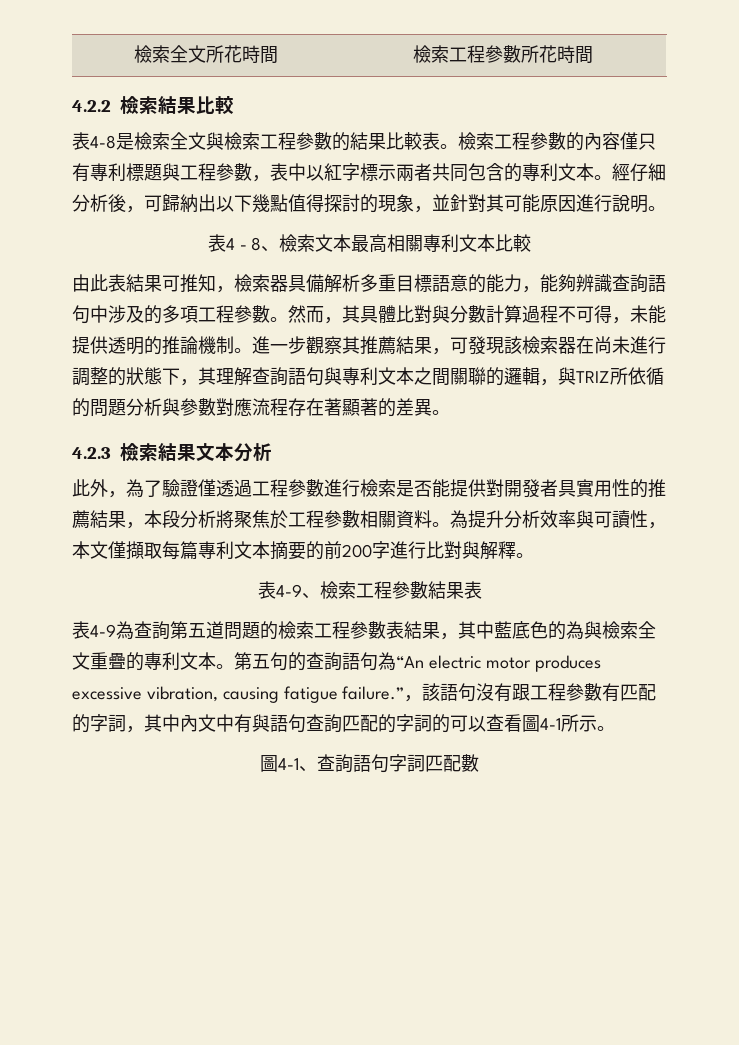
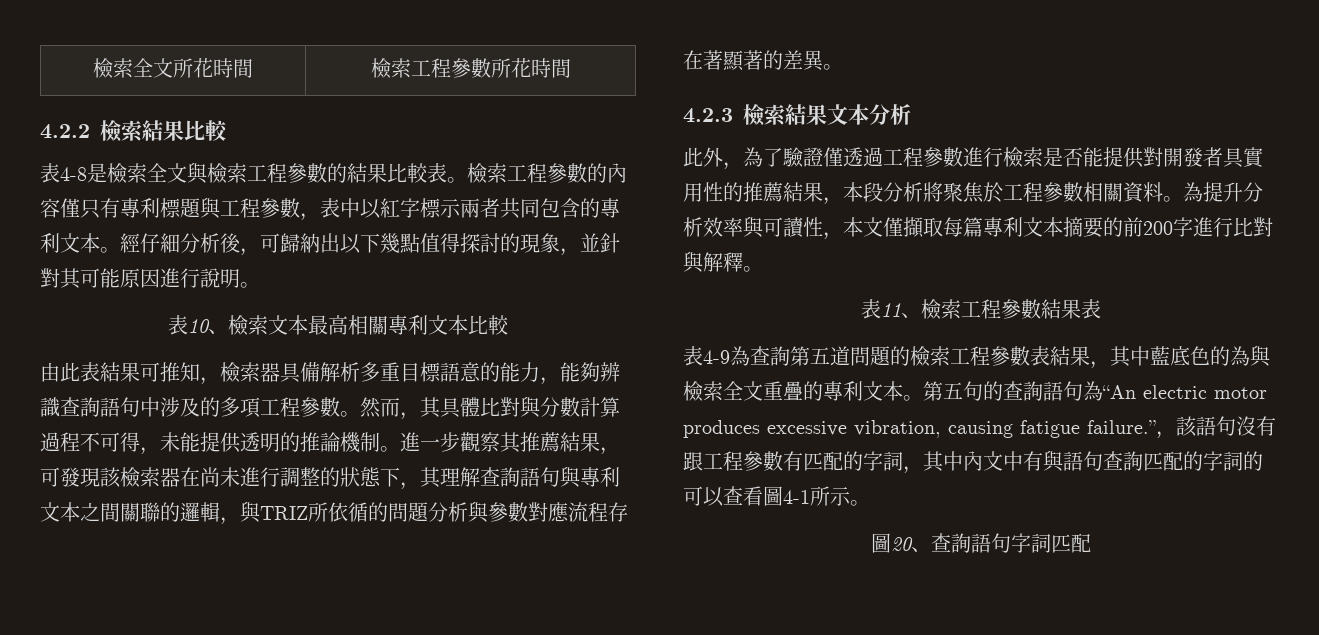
[225,237,262,251] 4 - 8 -> [188,319,210,333] 10
[275,584,302,597] 4-9 -> [881,303,901,317] 11
[278,758,299,770] 4-1 -> [891,537,913,551] 20
[461,754,479,772] 數 -> (1091, 543) none

